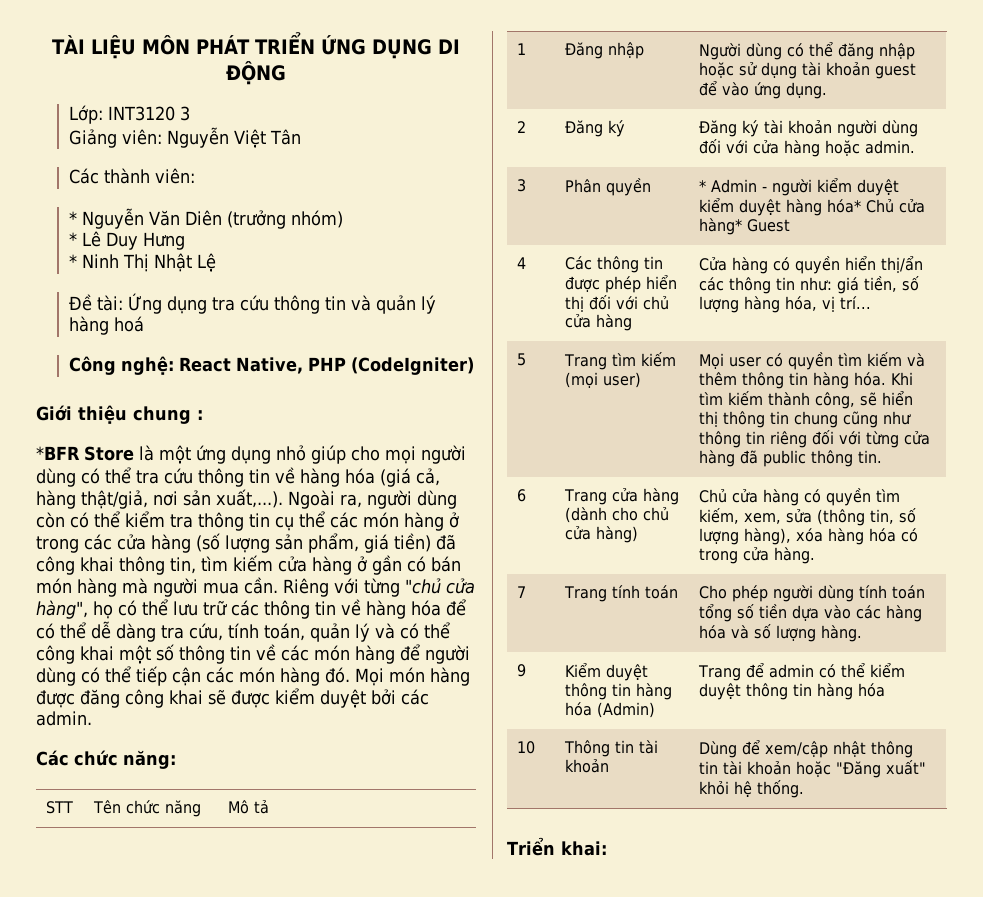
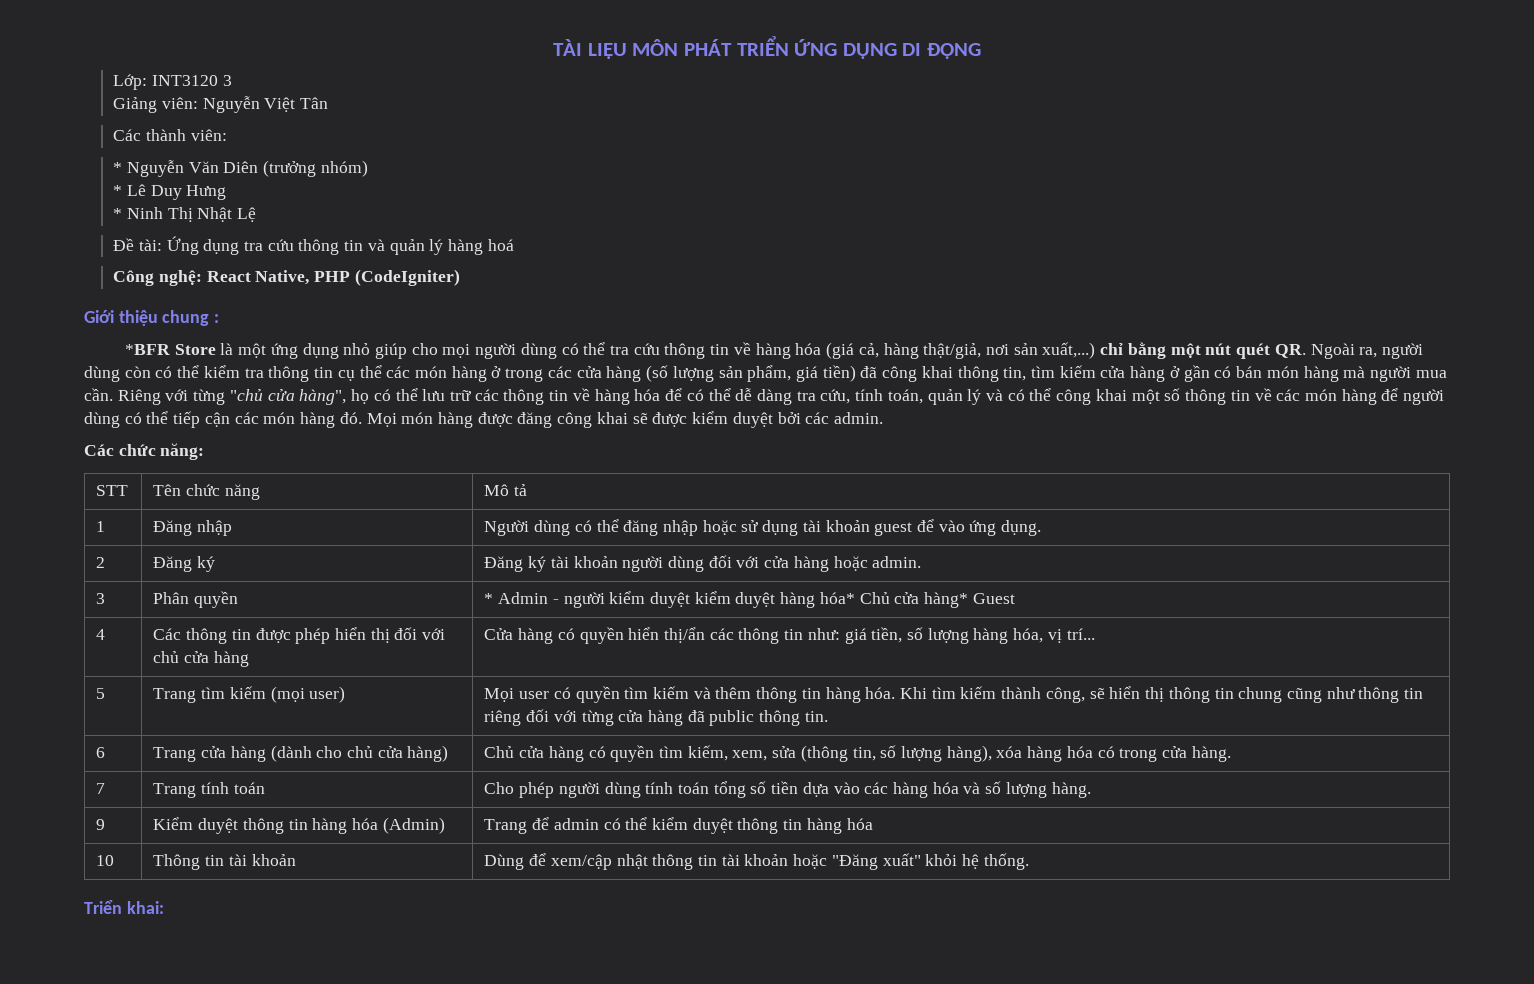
[216,489,283,508] xuất,...). -> [1042,342,1306,359] xuất,...) chỉ bằng một nút quét QR.

